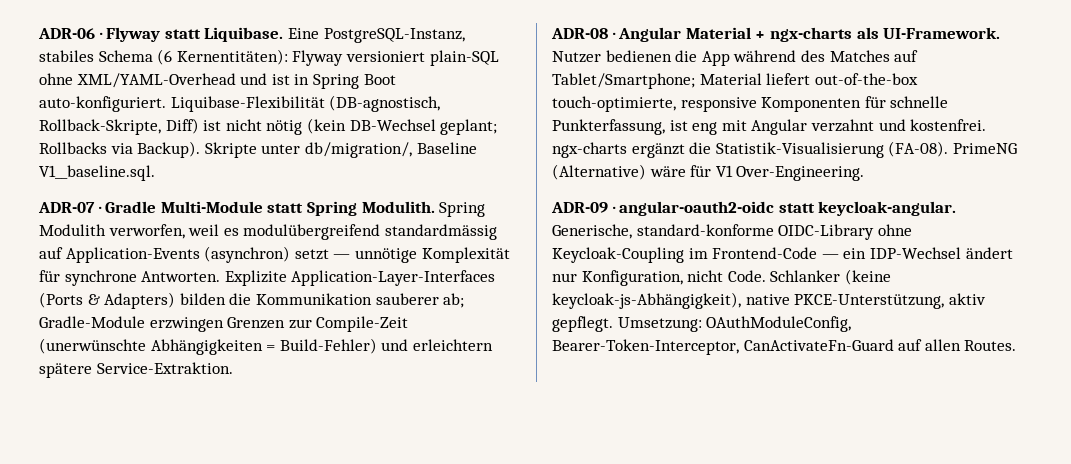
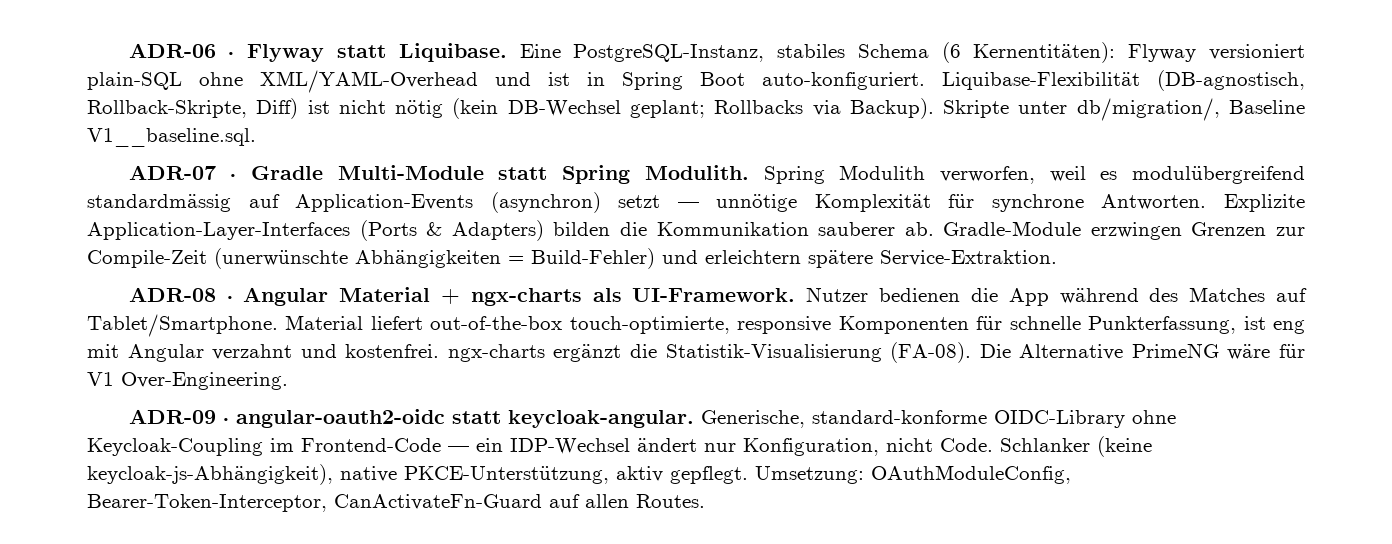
[443,293,465,308] ab; -> [904,222,934,236] ab.
[552,73,695,89] Tablet/Smartphone; -> [87,314,278,337] Tablet/Smartphone.
[952,143,1017,154] [552,164,646,180] PrimeNG (Alternative) -> [979,343,1219,360] Die Alternative PrimeNG

